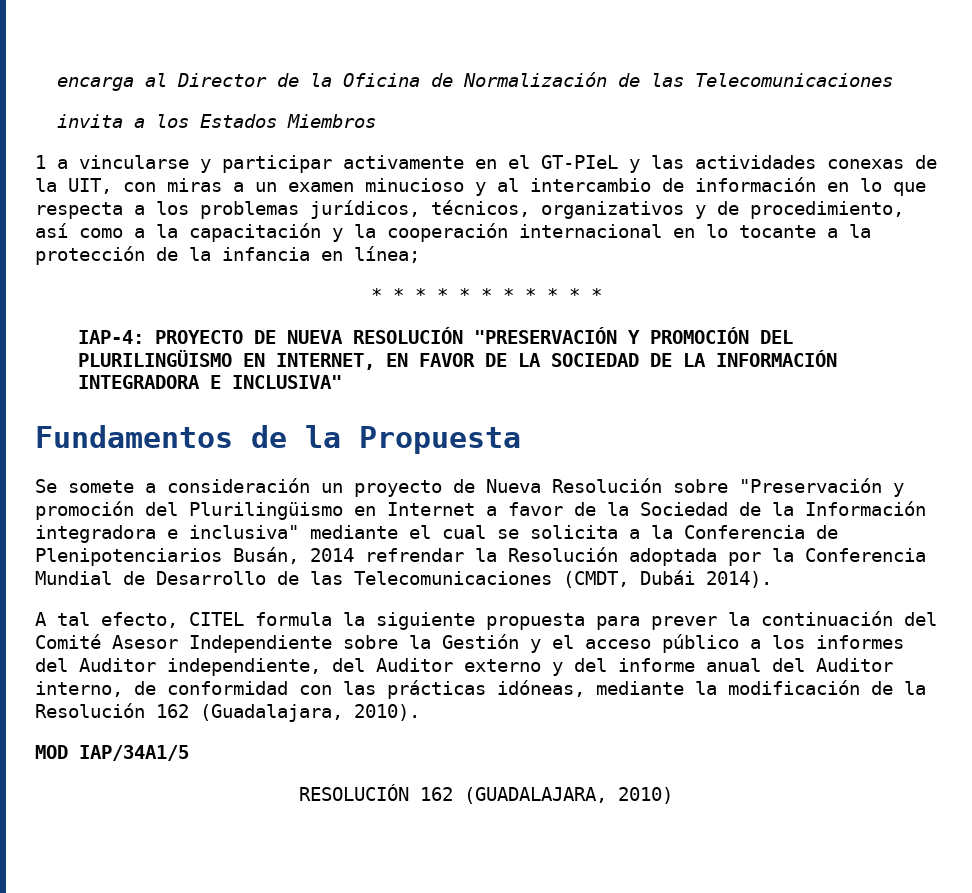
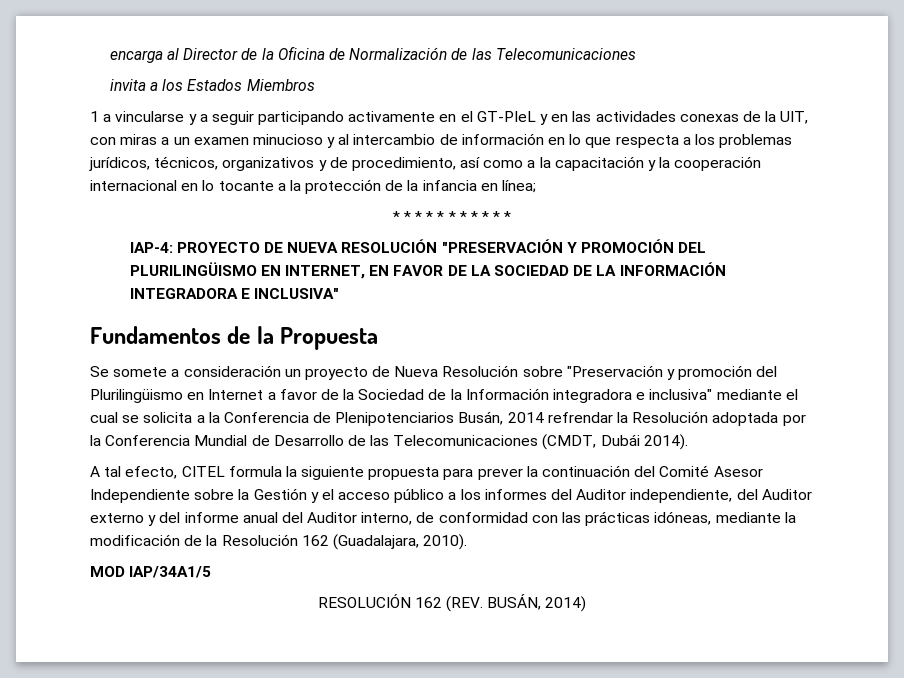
[222,155,332,173] participar -> [199,111,345,125] a seguir participando
(640, 166) none -> [551,114,569,122] en
[464,787,673,804] (GUADALAJARA, 2010) -> [446,594,587,612] (REV. BUSÁN, 2014)

